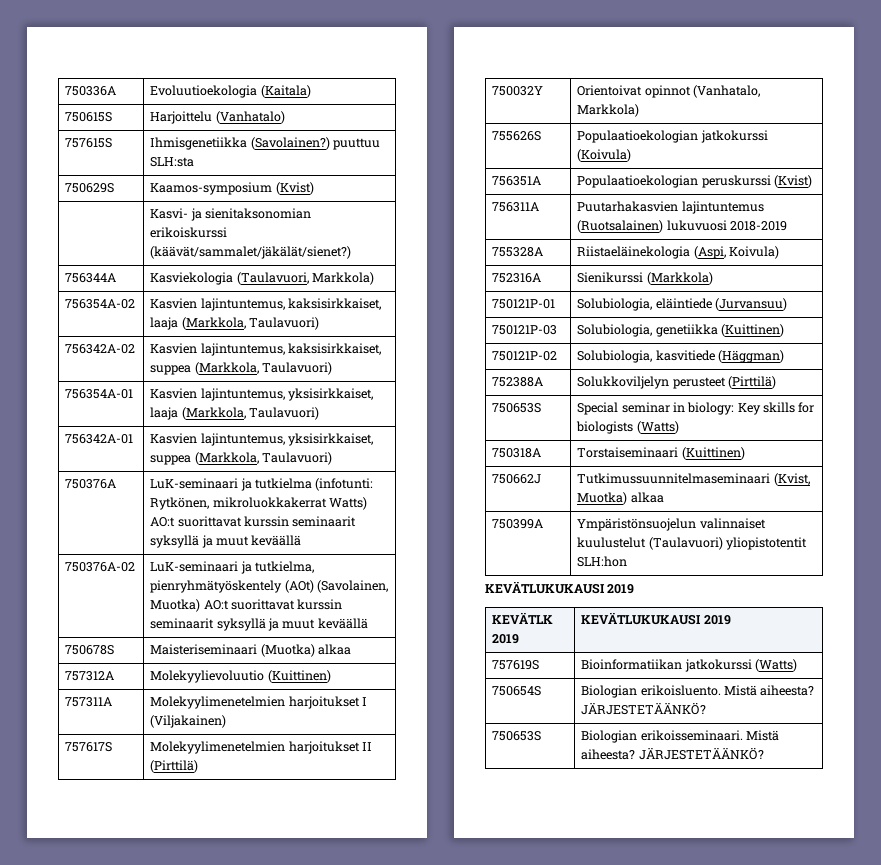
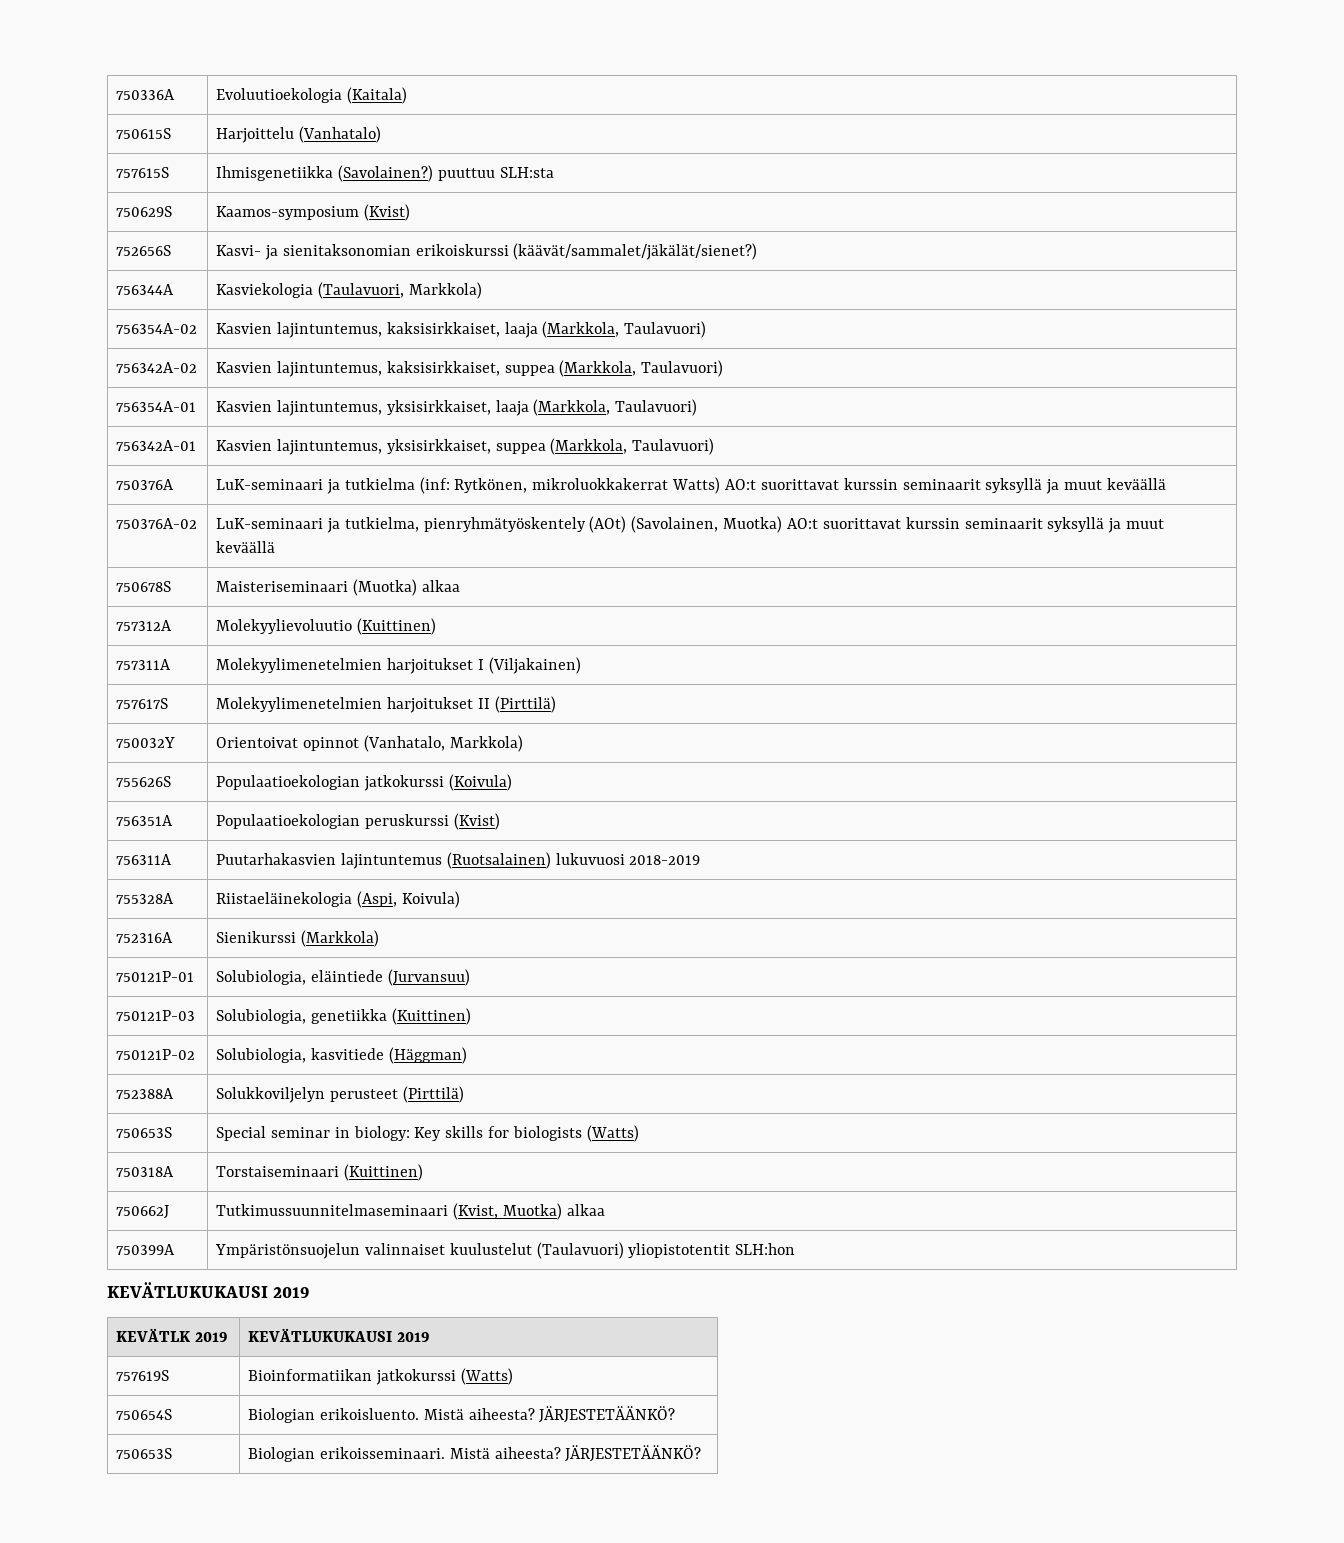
(314, 188) none -> [116,245,172,256] 752656S
[315,478,374,491] (infotunti: -> [419,477,450,494] (inf:

